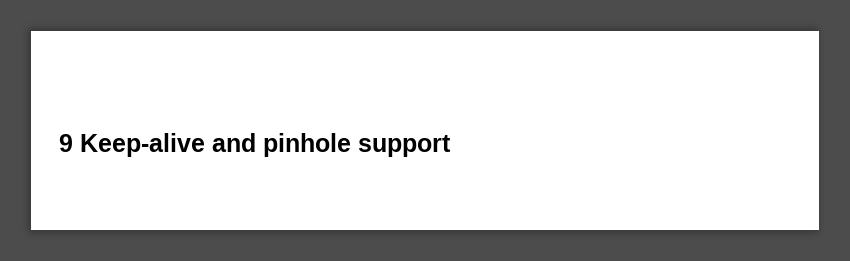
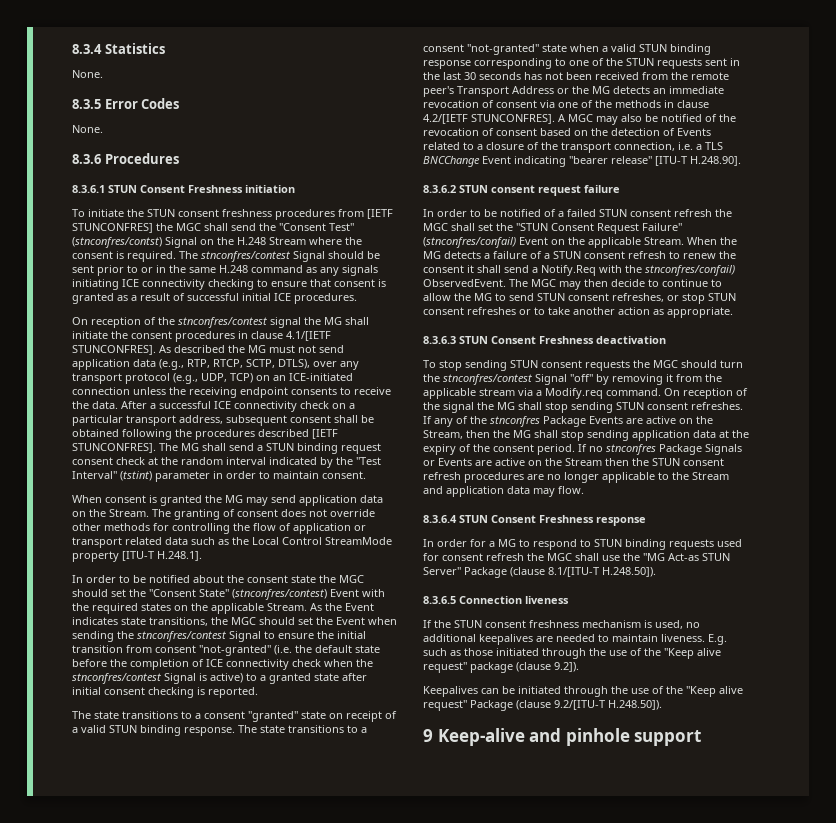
(59, 143) none -> [72,43,165,54] [72,70,103,78] [72,98,180,109] [72,125,103,133] [72,153,179,164] [72,185,295,193] [72,209,393,220] [72,223,354,233] [72,237,362,248] [72,251,380,262] [72,265,378,276] [72,279,386,290] [72,293,357,304] [72,317,369,328] [72,331,331,342] [72,345,344,355] [72,359,359,370] [72,373,353,384] [72,387,391,398] [72,401,355,412] [72,415,374,426] [72,429,338,440] [72,443,381,454] [72,457,381,468] [72,471,366,482] [72,495,383,506] [72,509,375,520] [72,523,366,534] [72,537,392,548] [72,551,202,562] [72,575,364,583] [72,589,385,600] [72,603,374,614] [72,617,397,626] [72,631,366,642] [72,645,380,656] [72,659,373,670] [72,673,367,684] [72,687,258,698] [72,711,397,722] [72,725,367,736] [423,44,711,55] [423,58,740,69] [423,72,729,80] [423,86,724,97] [423,100,709,108] [423,114,736,125] [423,128,711,136] [423,142,723,153] [423,156,741,167] [423,185,620,196] [423,209,732,217] [423,223,682,234] [423,237,737,248] [423,251,736,259] [423,265,735,276] [423,279,722,290] [423,293,736,304] [423,307,733,318] [423,336,666,344] [423,360,743,371] [423,374,722,385] [423,388,748,399] [423,402,743,413] [423,416,713,427] [423,430,749,441] [423,444,742,455] [423,458,724,466] [423,472,729,483] [423,486,584,497] [423,515,646,526] [423,539,742,550] [423,553,730,561] [423,567,656,578] [423,596,569,604] [423,620,700,629] [423,634,727,645] [423,648,721,659] [423,662,579,673] [423,686,743,697] [423,700,662,711] 8.3.4 Statistics // None. // 8.3.5 Error Codes // None. // 8.3.6 Procedures // 8.3.6.1 STUN Consent Freshness initiation // To initiate the STUN consent freshness procedures from [IETF STUNCONFRES] the MGC shall send the "Consent Test" (stnconfres/contst) Signal on the H.248 Stream where the consent is required. The stnconfres/contest Signal should be sent prior to or in the same H.248 command as any signals initiating ICE connectivity checking to ensure that consent is granted as a result of successful initial ICE procedures. // On reception of the stnconfres/contest signal the MG shall initiate the consent procedures in clause 4.1/[IETF STUNCONFRES]. As described the MG must not send application data (e.g., RTP, RTCP, SCTP, DTLS), over any transport protocol (e.g., UDP, TCP) on an ICE-initiated connection unless the receiving endpoint consents to receive the data. After a successful ICE connectivity check on a particular transport address, subsequent consent shall be obtained following the procedures described [IETF STUNCONFRES]. The MG shall send a STUN binding request consent check at the random interval indicated by the "Test Interval" (tstint) parameter in order to maintain consent. // When consent is granted the MG may send application data on the Stream. The granting of consent does not override other methods for controlling the flow of application or transport related data such as the Local Control StreamMode property [ITU-T H.248.1]. // In order to be notified about the consent state the MGC should set the "Consent State" (stnconfres/contest) Event with the required states on the applicable Stream. As the Event indicates state transitions, the MGC should set the Event when sending the stnconfres/contest Signal to ensure the initial transition from consent "not-granted" (i.e. the default state before the completion of ICE connectivity check when the stnconfres/contest Signal is active) to a granted state after initial consent checking is reported. // The state transitions to a consent "granted" state on receipt of a valid STUN binding response. The state transitions to a consent "not-granted" state when a valid STUN binding response corresponding to one of the STUN requests sent in the last 30 seconds has not been received from the remote peer's Transport Address or the MG detects an immediate revocation of consent via one of the methods in clause 4.2/[IETF STUNCONFRES]. A MGC may also be notified of the revocation of consent based on the detection of Events related to a closure of the transport connection, i.e. a TLS BNCChange Event indicating "bearer release" [ITU-T H.248.90]. // 8.3.6.2 STUN consent request failure // In order to be notified of a failed STUN consent refresh the MGC shall set the "STUN Consent Request Failure" (stnconfres/confail) Event on the applicable Stream. When the MG detects a failure of a STUN consent refresh to renew the consent it shall send a Notify.Req with the stnconfres/confail) ObservedEvent. The MGC may then decide to continue to allow the MG to send STUN consent refreshes, or stop STUN consent refreshes or to take another action as appropriate. // 8.3.6.3 STUN Consent Freshness deactivation // To stop sending STUN consent requests the MGC should turn the stnconfres/contest Signal "off" by removing it from the applicable stream via a Modify.req command. On reception of the signal the MG shall stop sending STUN consent refreshes. If any of the stnconfres Package Events are active on the Stream, then the MG shall stop sending application data at the expiry of the consent period. If no stnconfres Package Signals or Events are active on the Stream then the STUN consent refresh procedures are no longer applicable to the Stream and application data may flow. // 8.3.6.4 STUN Consent Freshness response // In order for a MG to respond to STUN binding requests used for consent refresh the MGC shall use the "MG Act-as STUN Server" Package (clause 8.1/[ITU-T H.248.50]). // 8.3.6.5 Connection liveness // If the STUN consent freshness mechanism is used, no additional keepalives are needed to maintain liveness. E.g. such as those initiated through the use of the "Keep alive request" package (clause 9.2]). // Keepalives can be initiated through the use of the "Keep alive request" Package (clause 9.2/[ITU-T H.248.50]). //

